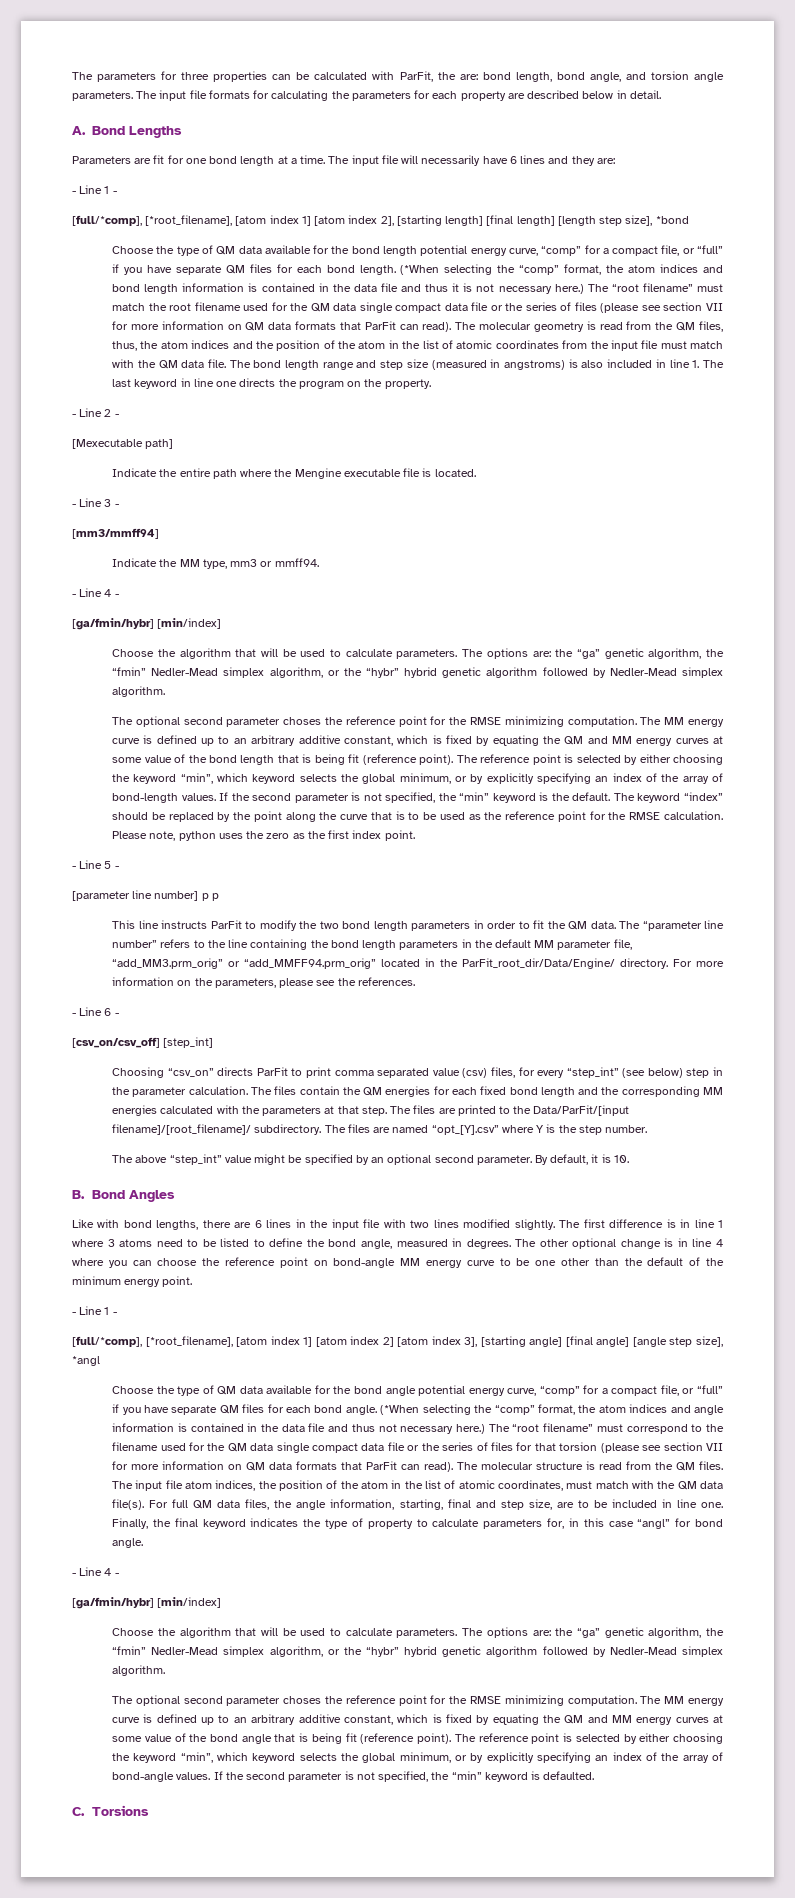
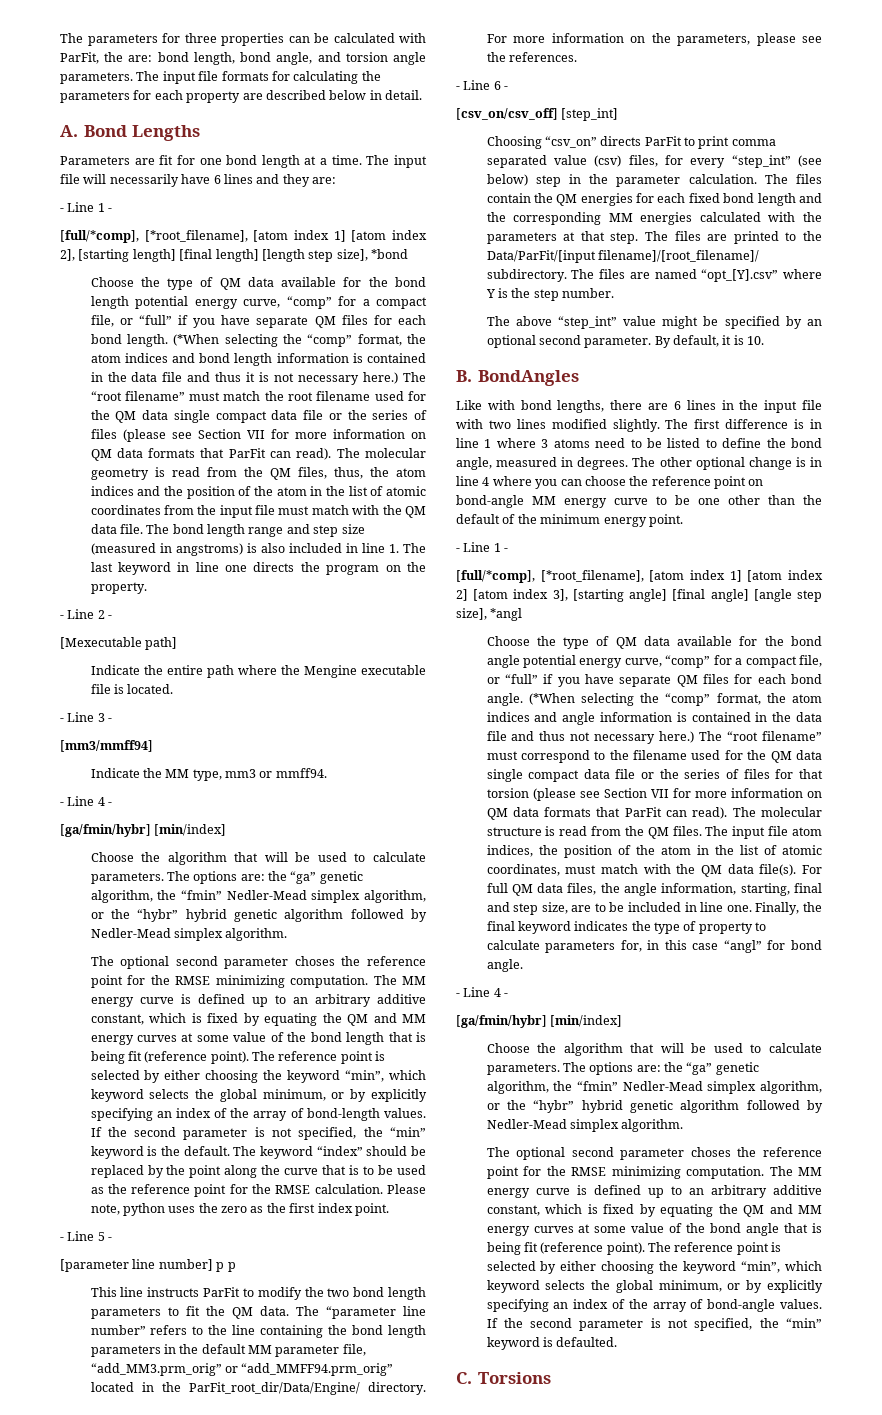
[663,302,703,311] section -> [197,429,241,439] Section
[473,920,517,929] in order -> (161, 1313) none
[92,1190,176,1202] Bond Angles -> [478,370,580,386] BondAngles
[663,1442,703,1451] section -> [603,788,647,798] Section

